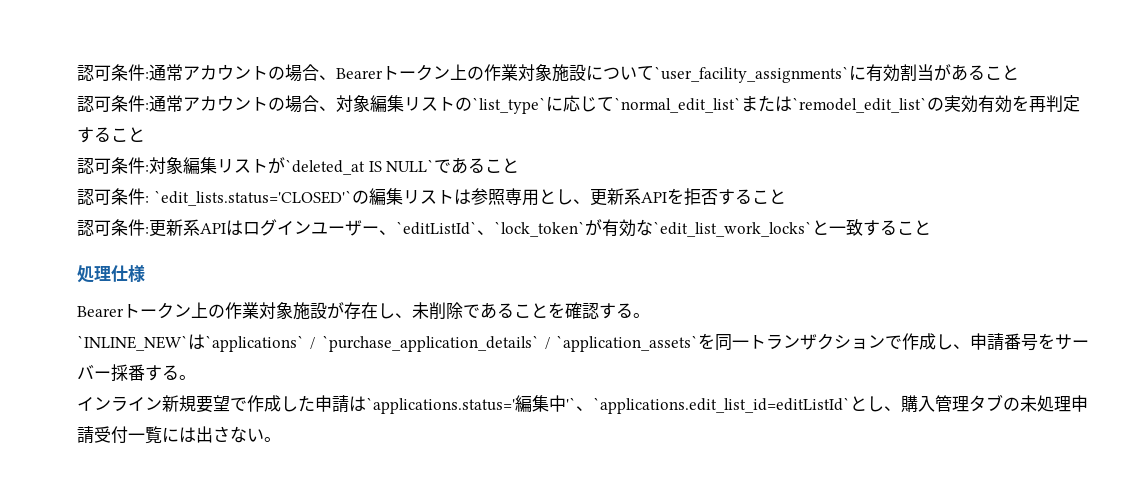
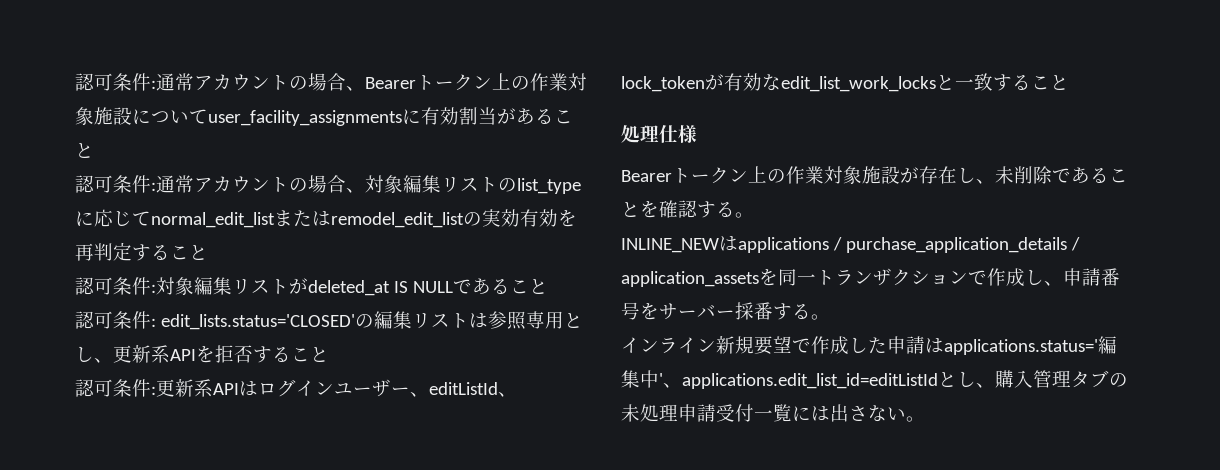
[654,66,849,83] `user_facility_assignments` -> [208,110,402,126] user_facility_assignments
[472,97,546,114] `list_type` -> [517,178,581,194] list_type
[614,95,927,113] `normal_edit_list`または`remodel_edit_list` -> [151,210,464,228] normal_edit_listまたはremodel_edit_list
[285,159,435,175] `deleted_at IS NULL` -> [308,280,453,296] deleted_at IS NULL
[153,190,352,206] `edit_lists.status='CLOSED'` -> [160,314,355,330] edit_lists.status='CLOSED'
[396,221,585,237] `editListId`、`lock_token` -> [429,382,517,397] [621,76,705,92] editListId、lock_token
[653,221,812,237] `edit_list_work_locks` -> [781,76,936,92] edit_list_work_locks
[77,334,698,352] `INLINE_NEW`は`applications` / `purchase_application_details` / `application_assets` -> [621,236,1080,253] [621,271,759,287] INLINE_NEWはapplications / purchase_application_details / application_assets
[366,395,850,414] `applications.status='編集中'`、`applications.edit_list_id=editListId` -> [944,336,1117,355] [621,370,938,389] applications.status='編集中'、applications.edit_list_id=editListId

